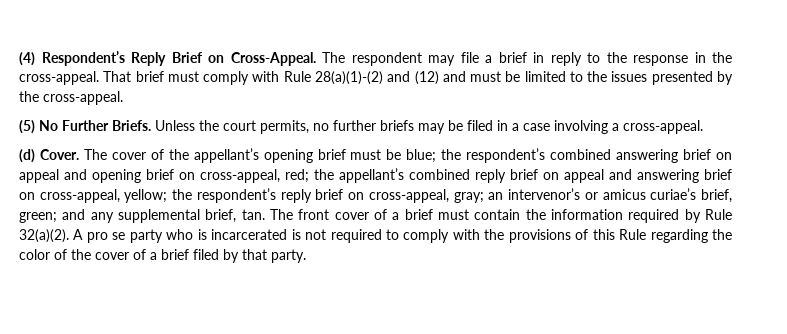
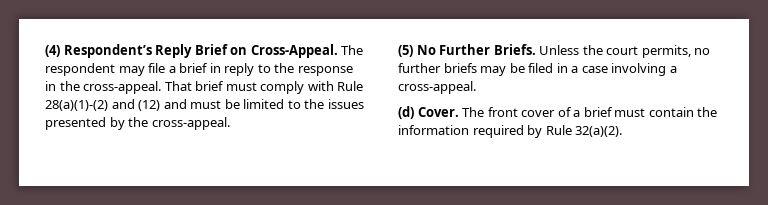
[111,148,733,163] [19,168,732,183] [19,188,733,203] [19,209,293,223] cover of the appellant’s opening brief must be blue; the respondent’s combined answering brief on appeal and opening brief on cross-appeal, red; the appellant’s combined reply brief on appeal and answering brief on cross-appeal, yellow; the respondent’s reply brief on cross-appeal, gray; an intervenor’s or amicus curiae’s brief, green; and any supplemental brief, tan. The -> (485, 112) none
[73,229,733,243] [19,249,306,263] A pro se party who is incarcerated is not required to comply with the provisions of this Rule regarding the color of the cover of a brief filed by that party. -> (623, 131) none

